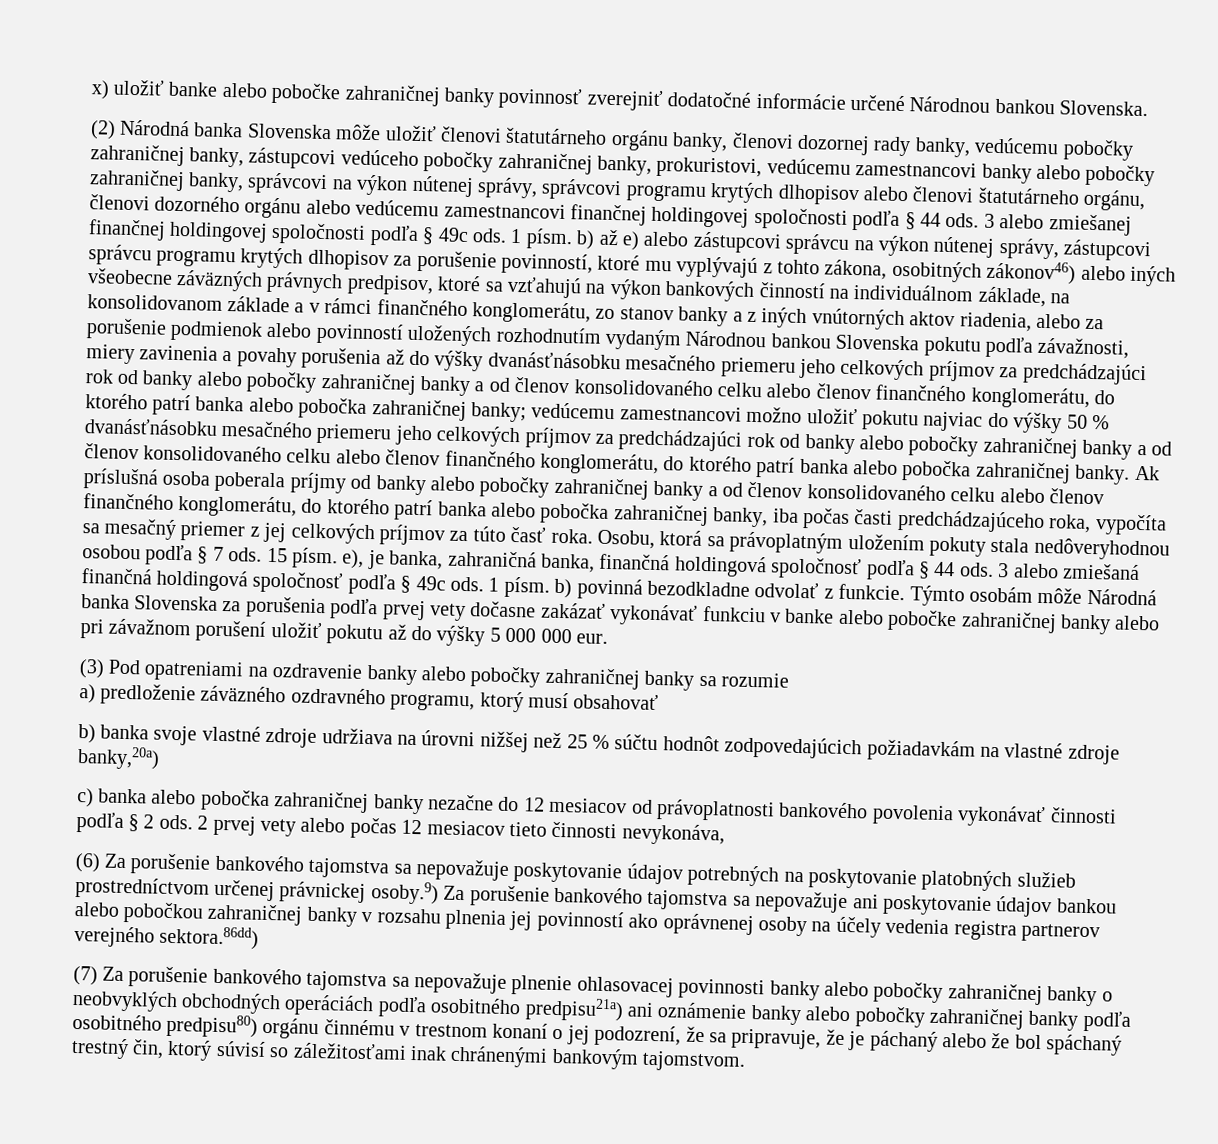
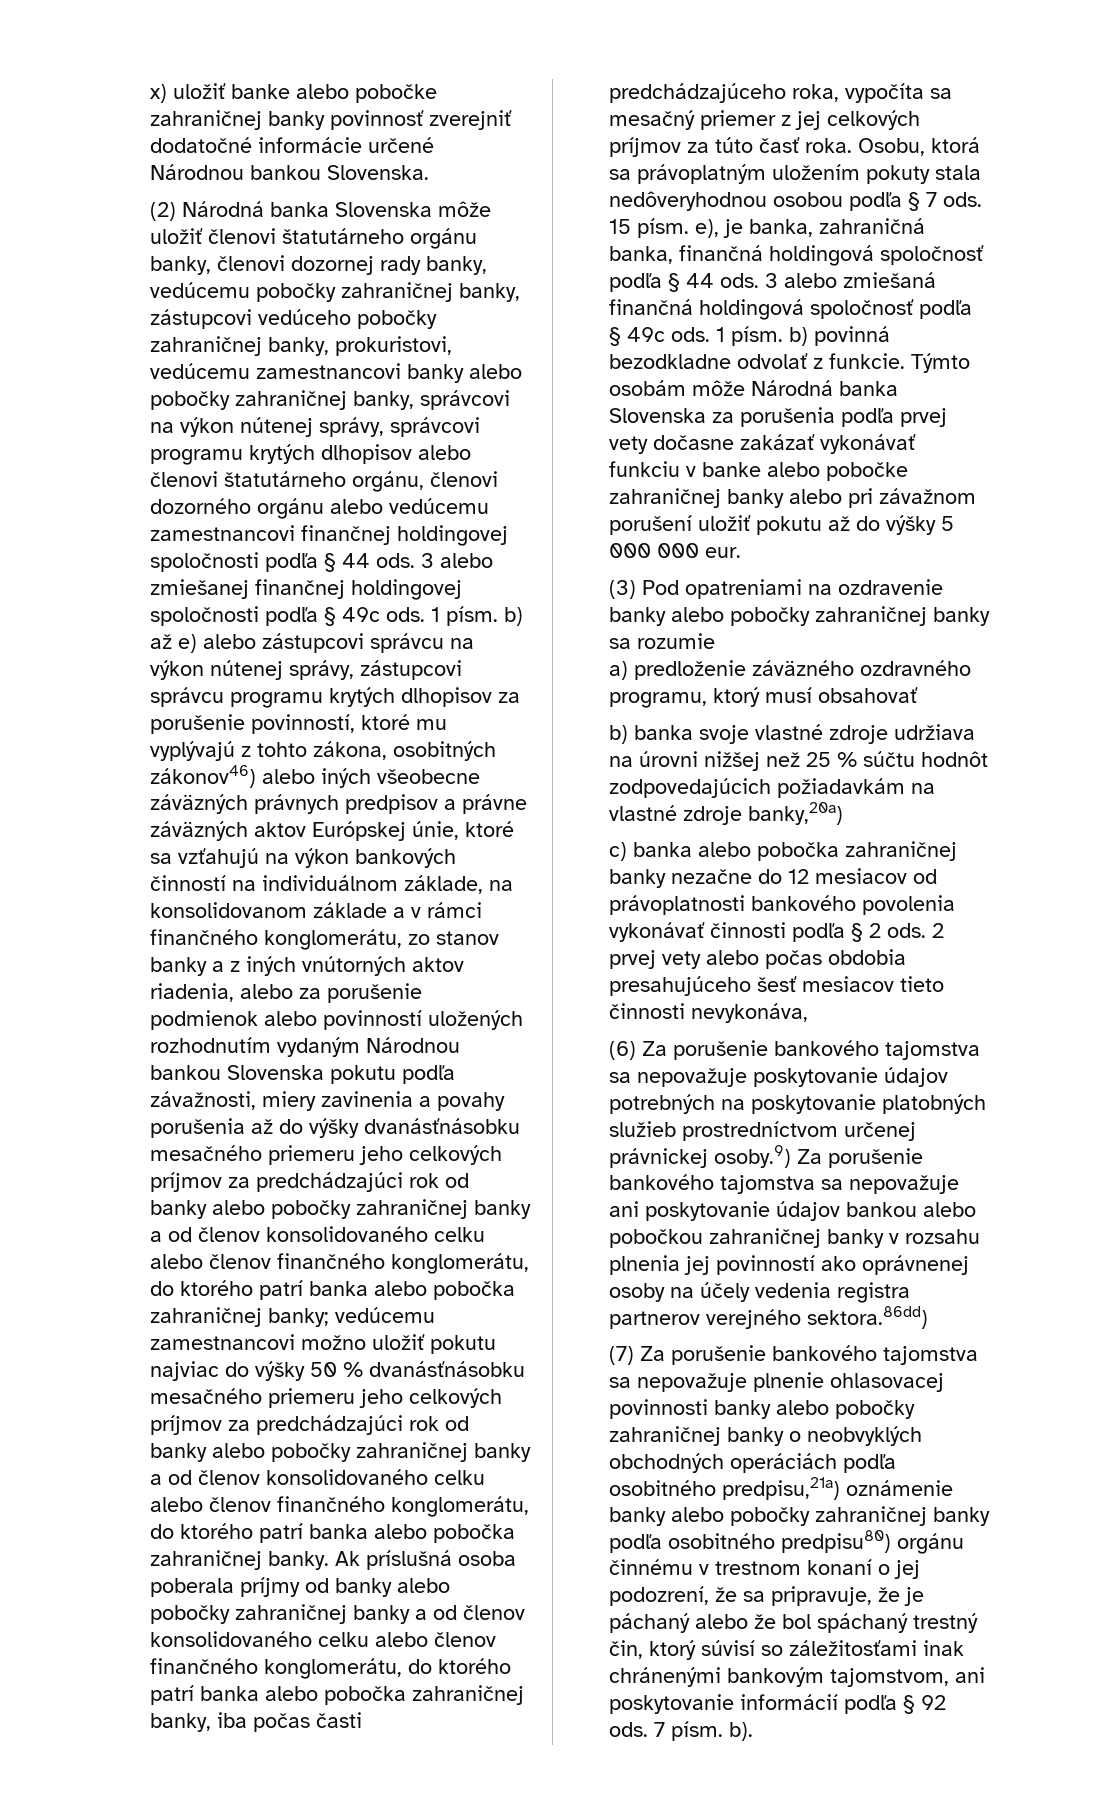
[346,274,434,296] predpisov, -> [344,794,527,814] [149,821,459,841] predpisov a právne záväzných aktov Európskej únie,
[401,819,423,835] 12 -> [827,949,906,965] [608,976,797,996] obdobia presahujúceho šesť
[524,997,654,1022] predpisu21a) ani -> [721,1477,840,1500] predpisu,21a)
[642,1050,747,1072] tajomstvom. -> [829,1667,985,1687] [608,1694,946,1714] [608,1721,753,1741] tajomstvom, ani poskytovanie informácií podľa § 92 ods. 7 písm. b).

